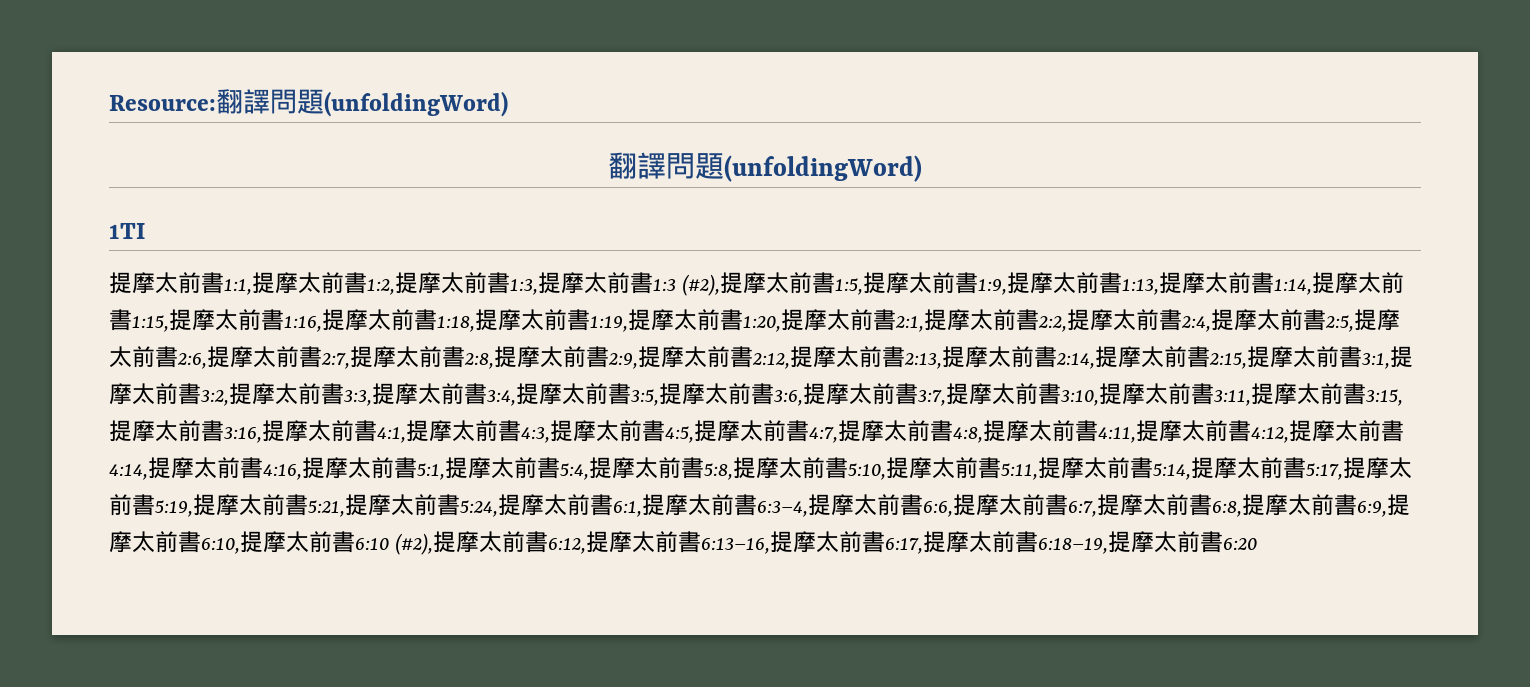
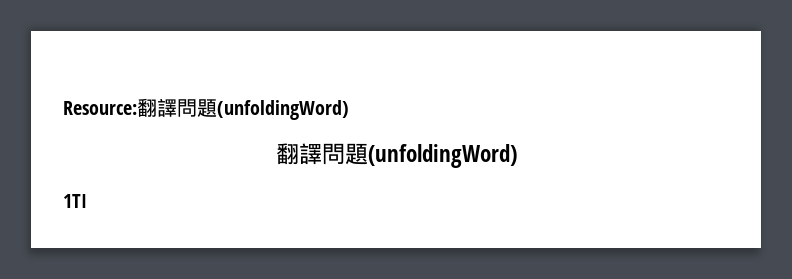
[109,272,1405,296] [109,309,1400,332] [109,346,1413,369] [109,383,1403,406] [109,420,1404,443] [109,457,1412,480] [109,494,1410,517] [109,531,1258,555] // 提摩太前書1:1,提摩太前書1:2,提摩太前書1:3,提摩太前書1:3 (#2),提摩太前書1:5,提摩太前書1:9,提摩太前書1:13,提摩太前書1:14,提摩太前書1:15,提摩太前書1:16,提摩太前書1:18,提摩太前書1:19,提摩太前書1:20,提摩太前書2:1,提摩太前書2:2,提摩太前書2:4,提摩太前書2:5,提摩太前書2:6,提摩太前書2:7,提摩太前書2:8,提摩太前書2:9,提摩太前書2:12,提摩太前書2:13,提摩太前書2:14,提摩太前書2:15,提摩太前書3:1,提摩太前書3:2,提摩太前書3:3,提摩太前書3:4,提摩太前書3:5,提摩太前書3:6,提摩太前書3:7,提摩太前書3:10,提摩太前書3:11,提摩太前書3:15,提摩太前書3:16,提摩太前書4:1,提摩太前書4:3,提摩太前書4:5,提摩太前書4:7,提摩太前書4:8,提摩太前書4:11,提摩太前書4:12,提摩太前書4:14,提摩太前書4:16,提摩太前書5:1,提摩太前書5:4,提摩太前書5:8,提摩太前書5:10,提摩太前書5:11,提摩太前書5:14,提摩太前書5:17,提摩太前書5:19,提摩太前書5:21,提摩太前書5:24,提摩太前書6:1,提摩太前書6:3–4,提摩太前書6:6,提摩太前書6:7,提摩太前書6:8,提摩太前書6:9,提摩太前書6:10,提摩太前書6:10 (#2),提摩太前書6:12,提摩太前書6:13–16,提摩太前書6:17,提摩太前書6:18–19,提摩太前書6:20 -> (87, 201) none

